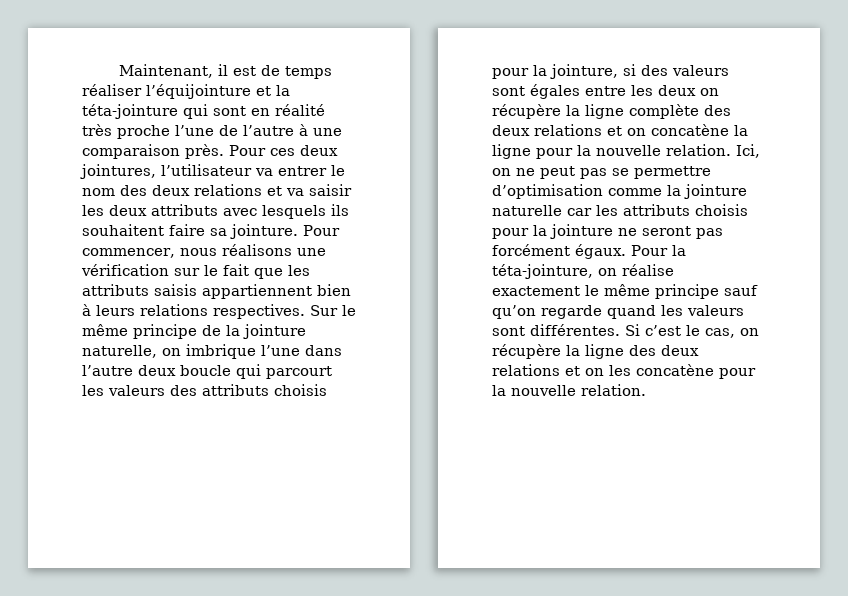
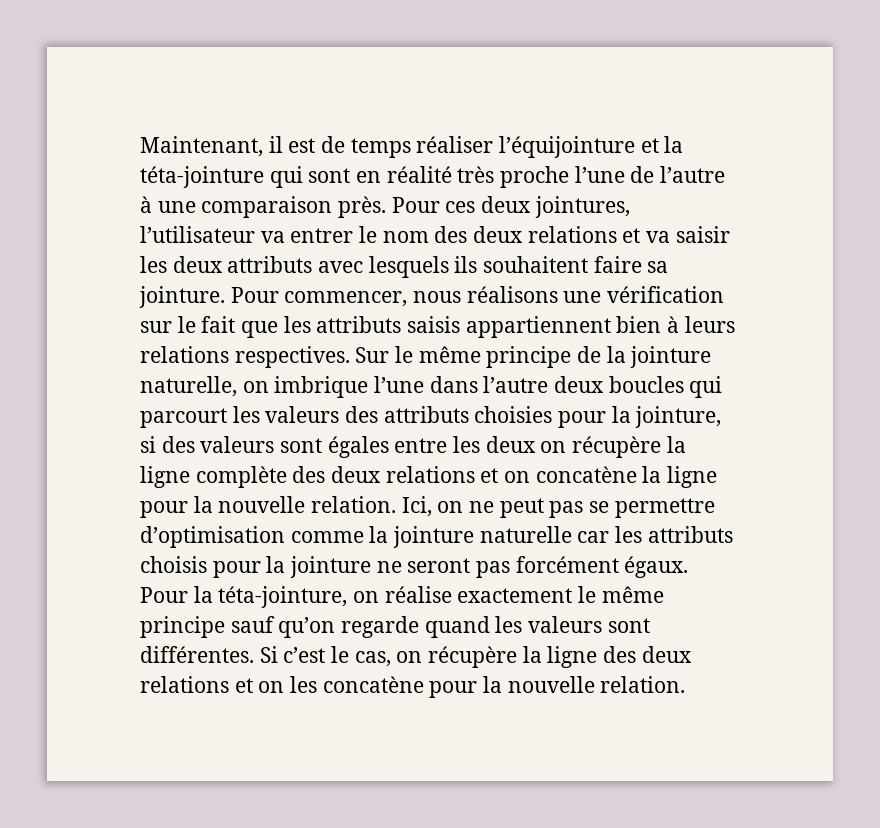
[180,365,231,376] boucle -> [608,376,684,393] boucles
[274,384,327,396] choisis -> [474,406,553,423] choisies

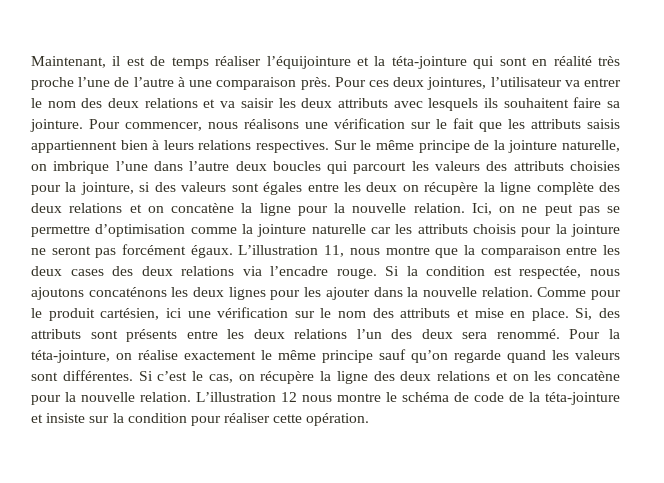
(689, 567) none -> [238,245,620,258] [31,266,621,279] [31,287,621,300] [31,307,620,321] [31,329,560,342] L’illustration 11, nous montre que la comparaison entre les deux cases des deux relations via l’encadre rouge. Si la condition est respectée, nous ajoutons concaténons les deux lignes pour les ajouter dans la nouvelle relation. Comme pour le produit cartésien, ici une vérification sur le nom des attributs et mise en place. Si, des attributs sont présents entre les deux relations l’un des deux sera renommé.
(686, 684) none -> [196,392,620,405] [31,413,370,426] L’illustration 12 nous montre le schéma de code de la téta-jointure et insiste sur la condition pour réaliser cette opération.

